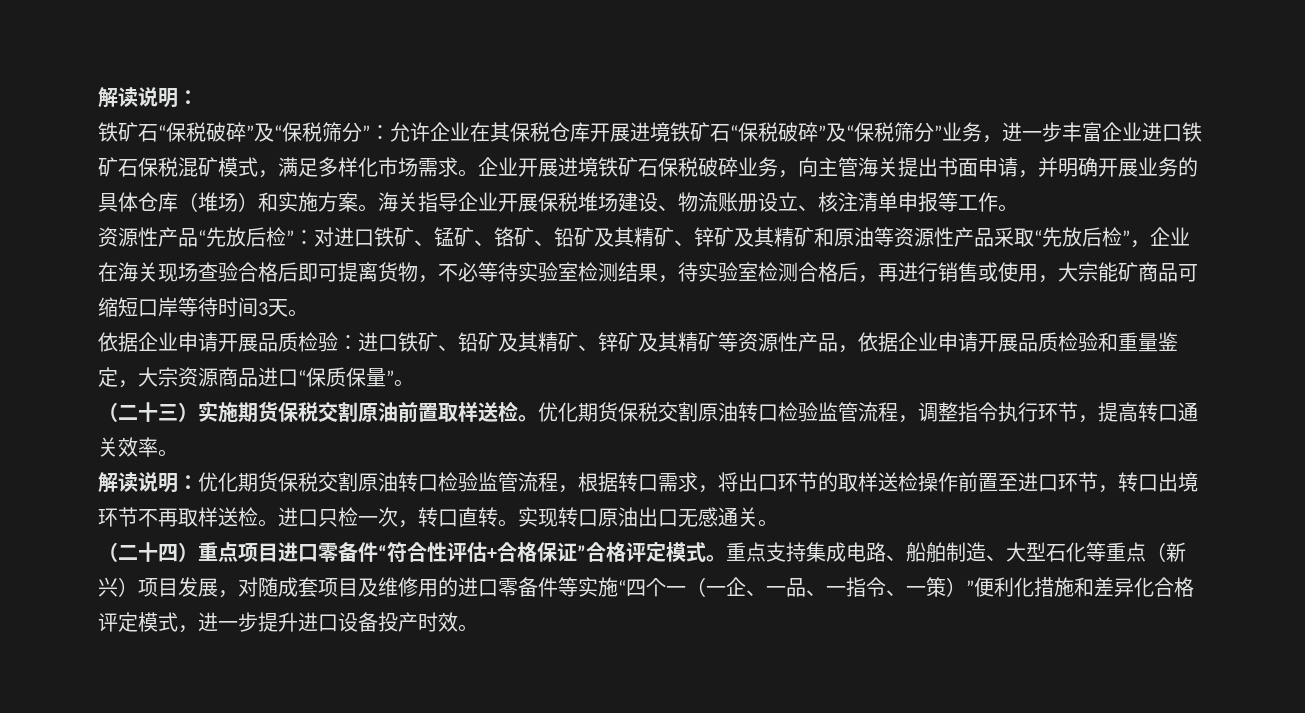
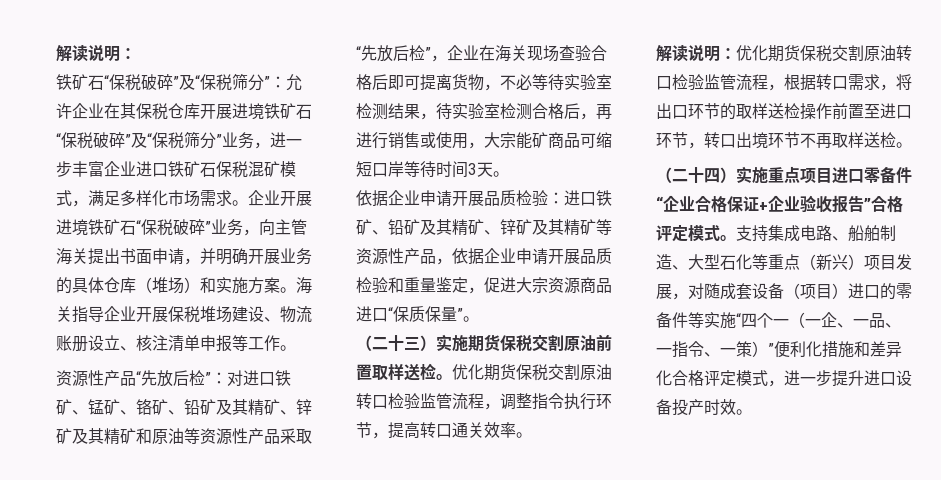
[658,157,738,177] 保税破碎 -> [136,219,211,236] “保税破碎”
(138, 384) none -> [484,277,516,293] 促进
[278,507,778,528] 进口只检一次，转口直转。实现转口原油出口无感通关。 -> (912, 145) none
(198, 552) none -> [736,166,768,183] 实施
[387,542,577,562] 符合性评估+合格保证 -> [663,195,864,213] 企业合格保证+企业验收报告
[726,542,766,562] 重点 -> (736, 238) none
[318,577,498,597] 项目及维修用的进口 -> [752,283,896,300] 设备（项目）进口的

